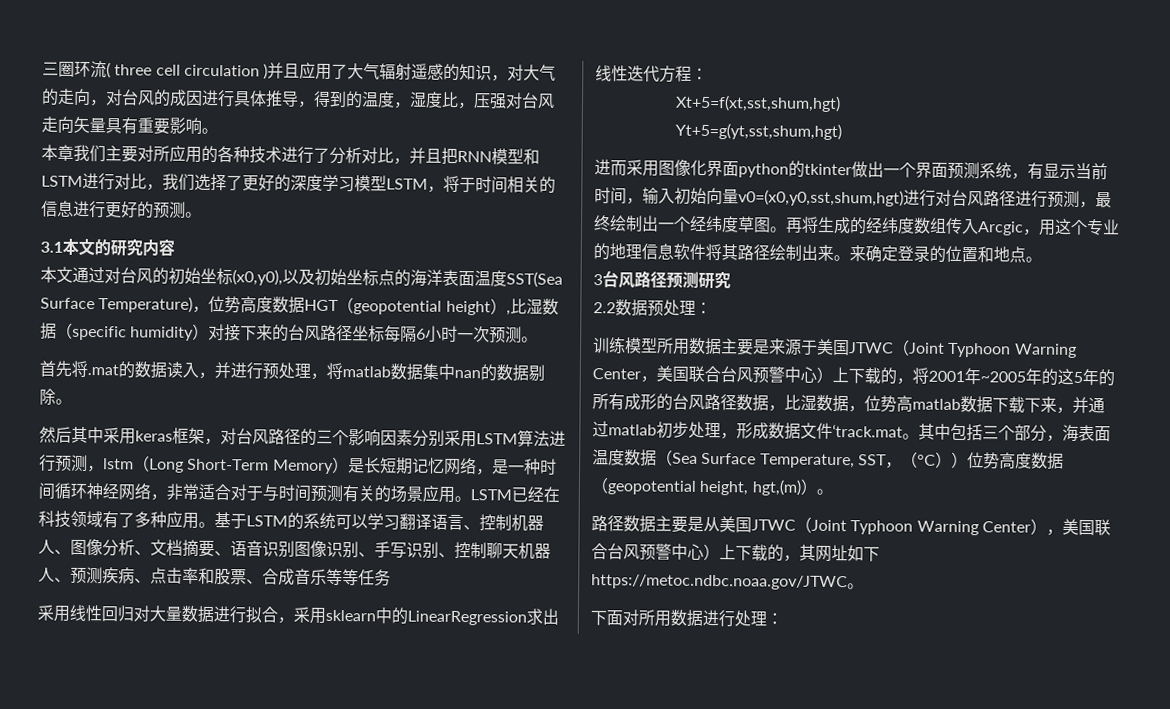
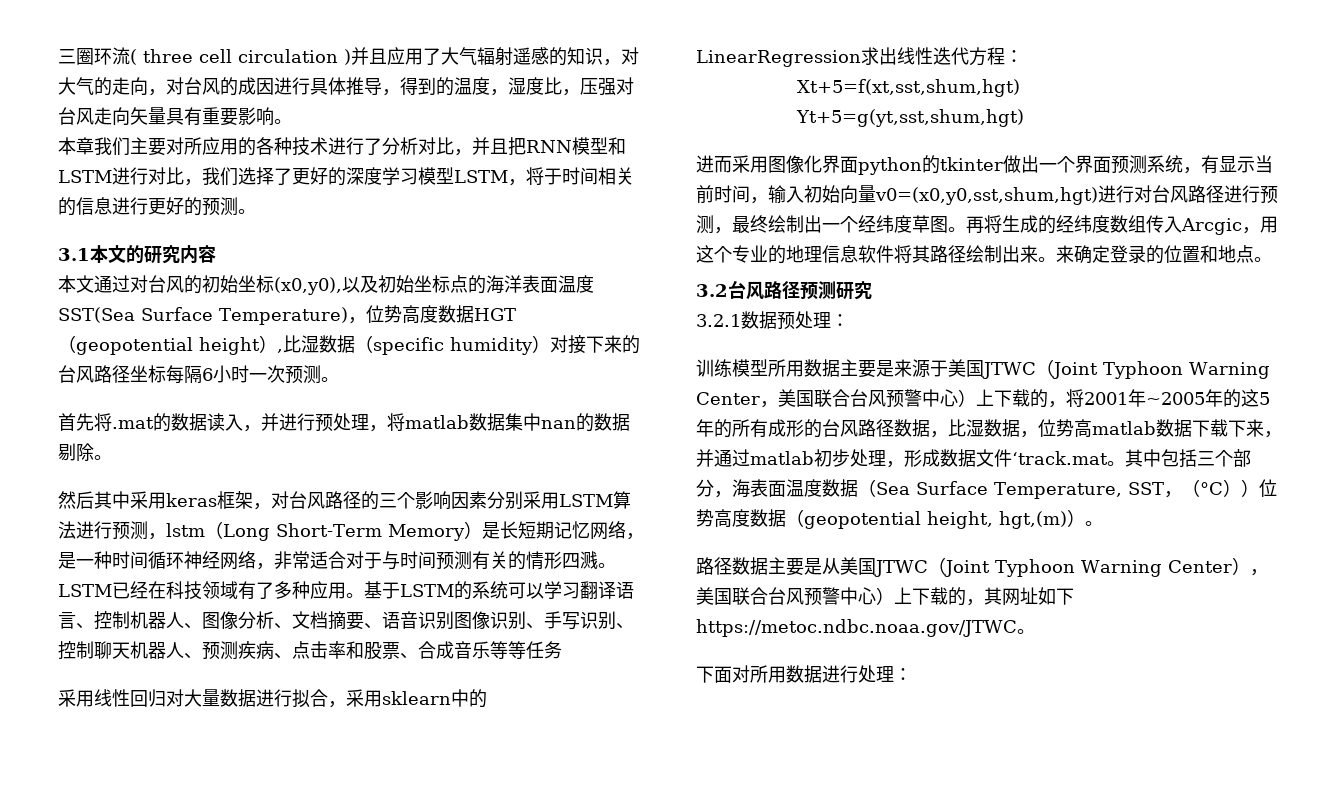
[390,484,455,503] 场景应用 -> [526,551,598,570] 情形四溅
[593,274,603,286] 3 -> [696,284,728,297] 3.2
[593,302,616,314] 2.2 -> [696,314,741,327] 3.2.1

